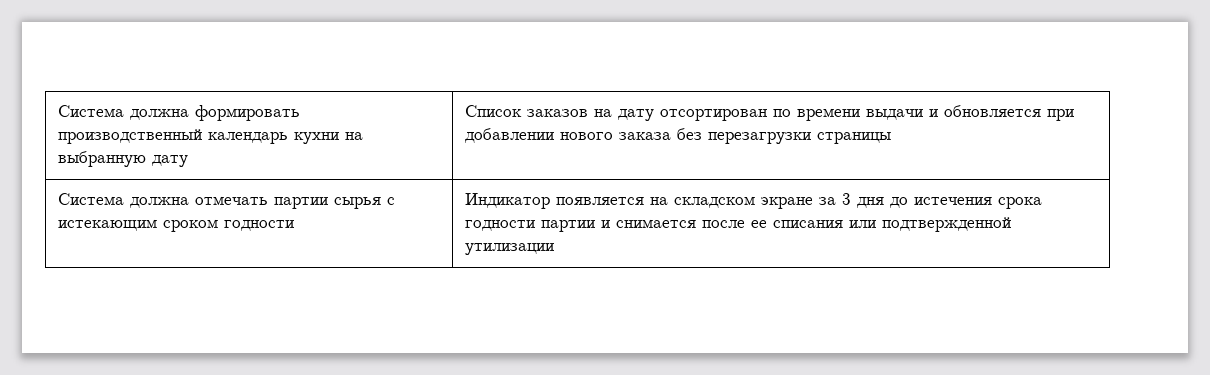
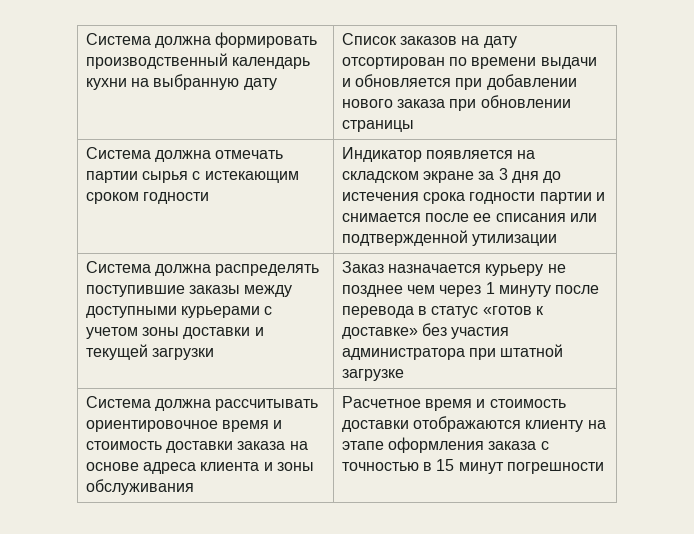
[677,128,812,144] без перезагрузки -> [449,95,571,111] при обновлении
(555, 249) none -> [85,261,320,276] [85,285,293,297] [85,306,273,318] [85,327,264,339] [85,344,214,360] [341,261,566,276] [341,282,600,297] [341,306,544,318] [341,323,510,339] [341,344,564,360] [341,369,404,381] [85,396,319,411] [85,420,283,432] [85,441,308,453] [85,462,314,474] [85,479,194,495] [341,396,566,411] [341,416,606,432] [341,437,549,453] [341,459,604,474] // Система должна распределять поступившие заказы между доступными курьерами с учетом зоны доставки и текущей загрузки | Заказ назначается курьеру не позднее чем через 1 минуту после перевода в статус «готов к доставке» без участия администратора при штатной загрузке // Система должна рассчитывать ориентировочное время и стоимость доставки заказа на основе адреса клиента и зоны обслуживания | Расчетное время и стоимость доставки отображаются клиенту на этапе оформления заказа с точностью в 15 минут погрешности

